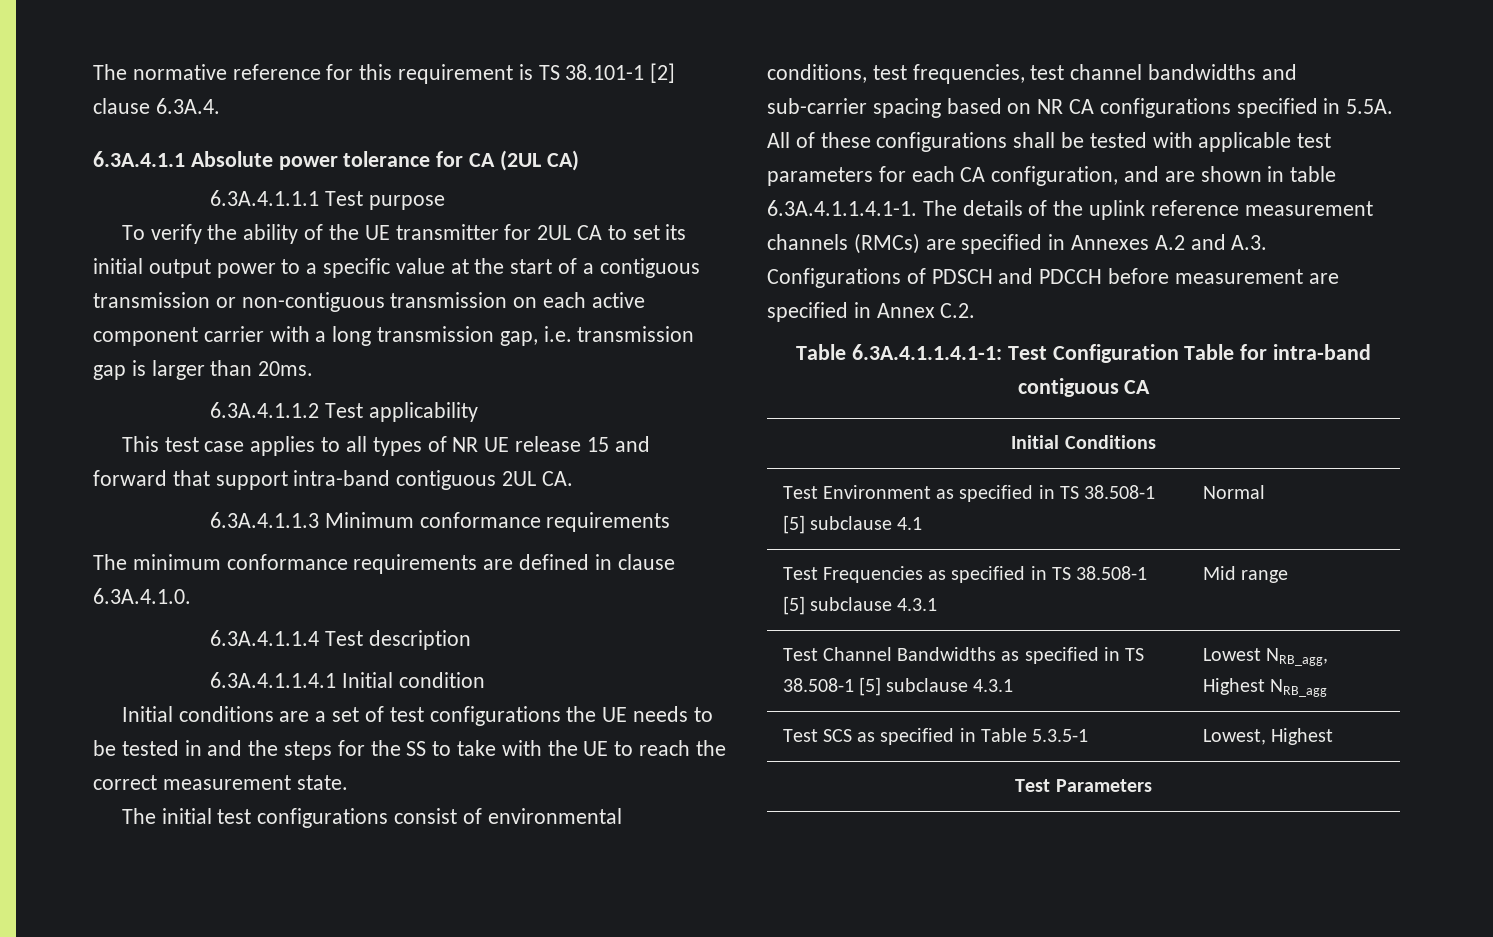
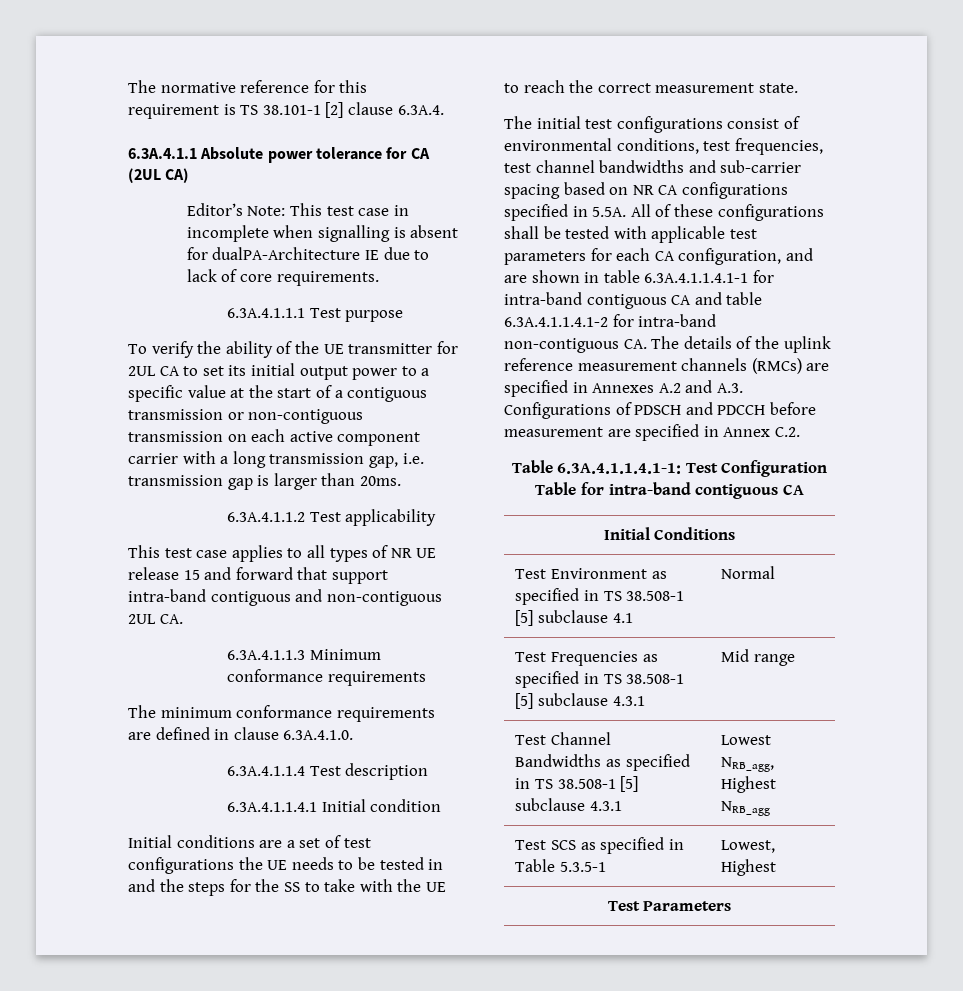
(579, 160) none -> [186,203,409,216] [186,225,459,242] [186,247,430,260] [186,269,379,286] // Editor’s Note: This test case in incomplete when signalling is absent for dualPA-Architecture IE due to lack of core requirements.
(497, 480) none -> [295,589,442,606] and non-contiguous
[767,200,917,216] 6.3A.4.1.1.4.1-1. -> [644,270,774,283] [504,292,763,309] [504,314,717,327] [504,338,647,353] 6.3A.4.1.1.4.1-1 for intra-band contiguous CA and table 6.3A.4.1.1.4.1-2 for intra-band non-contiguous CA.

